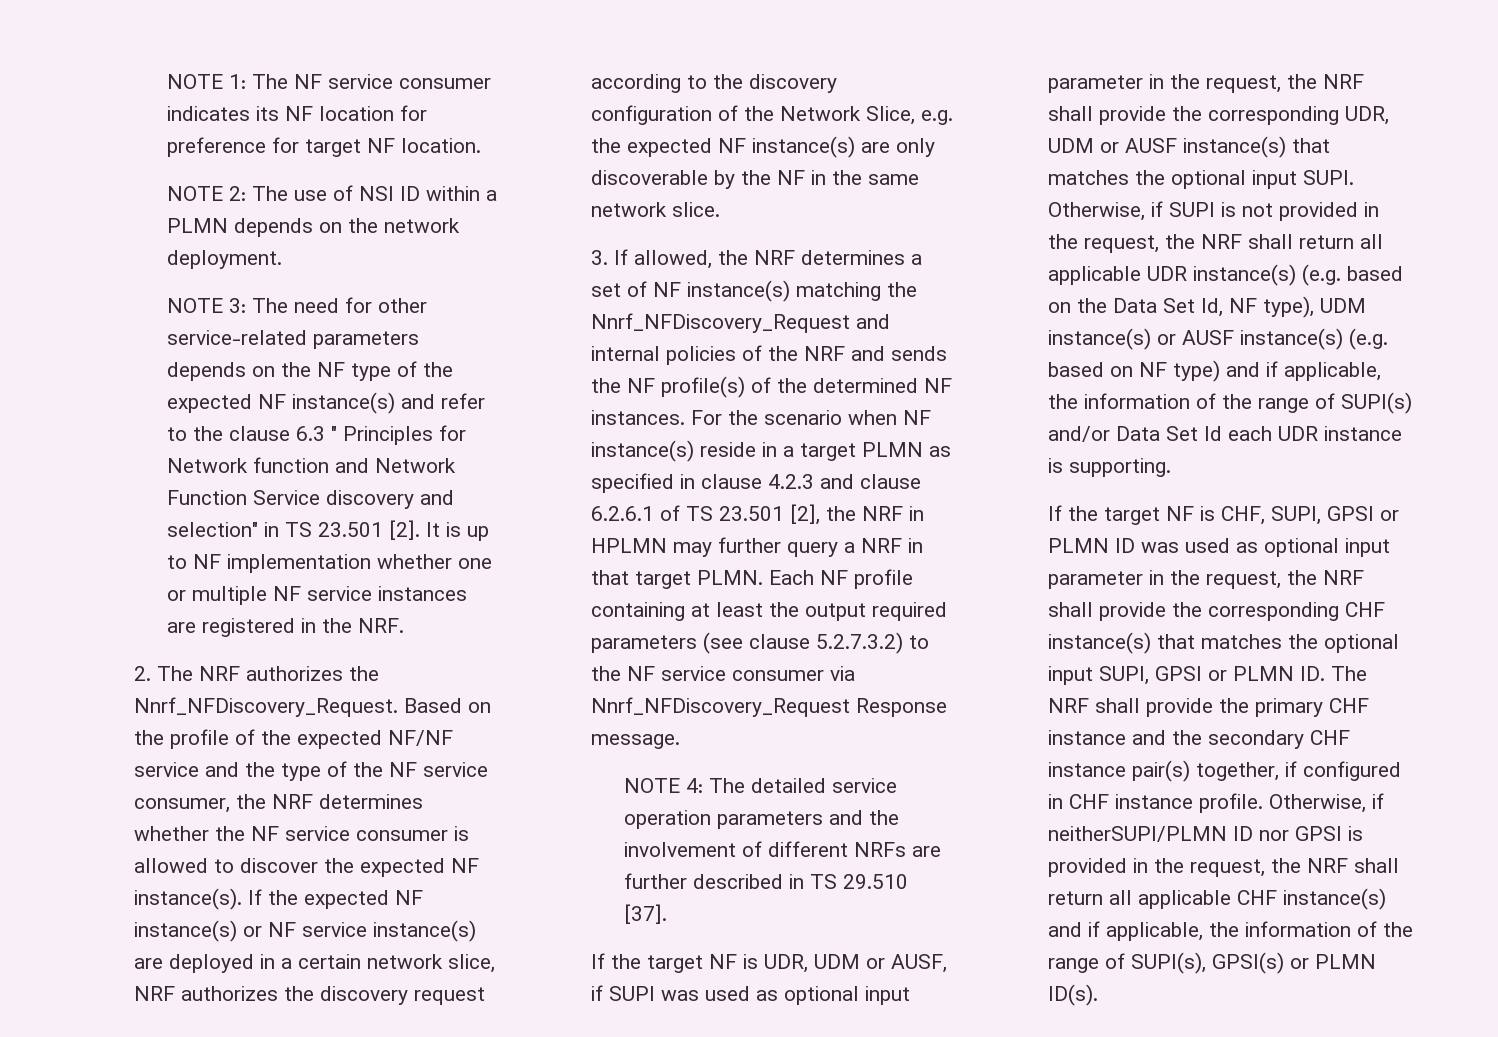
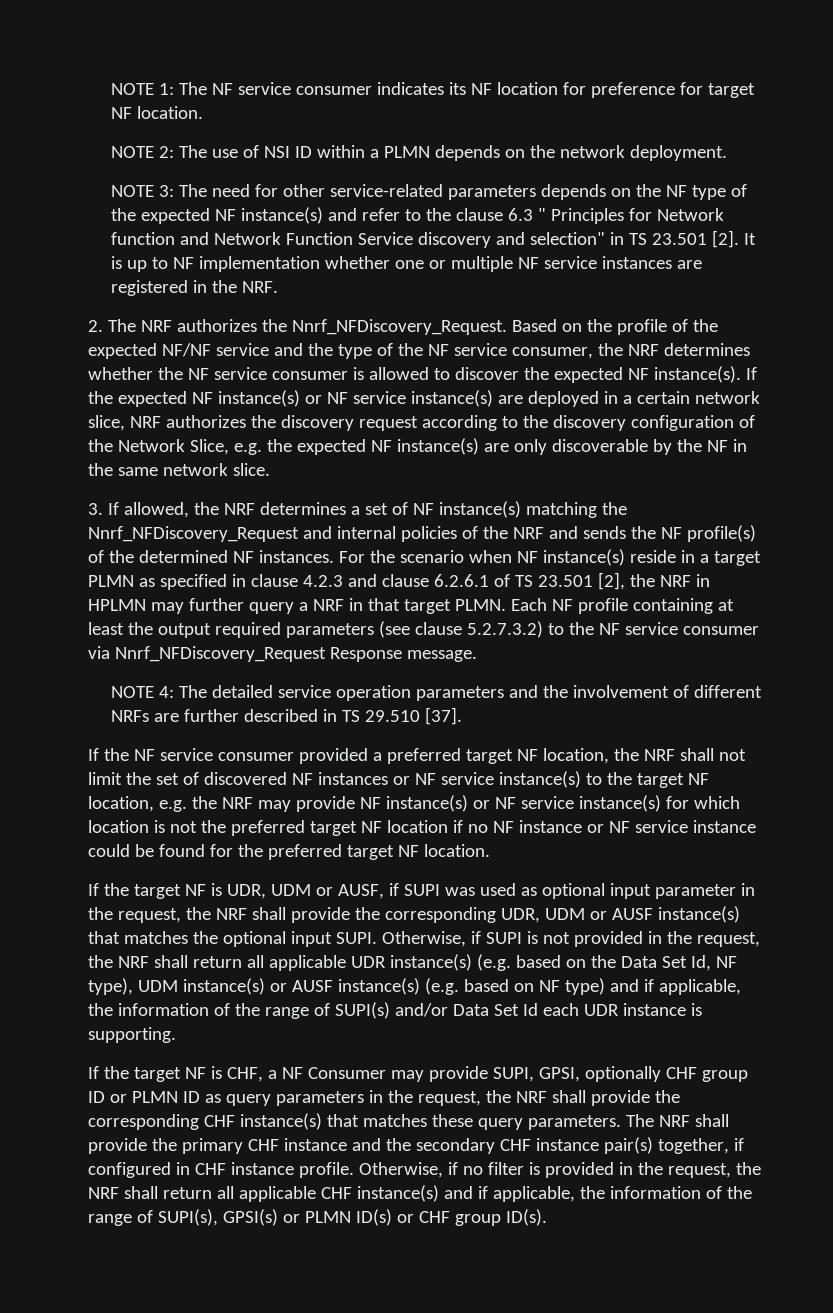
(668, 914) none -> [88,748,747,764] [88,771,710,788] [88,795,741,812] [88,820,757,836] [88,844,491,860] // If the NF service consumer provided a preferred target NF location, the NRF shall not limit the set of discovered NF instances or NF service instance(s) to the target NF location, e.g. the NRF may provide NF instance(s) or NF service instance(s) for which location is not the preferred target NF location if no NF instance or NF service instance could be found for the preferred target NF location.
[1271,506,1400,525] [1048,538,1391,557] [1048,571,1144,589] SUPI, GPSI or PLMN ID was used as optional input parameter -> [268,1066,749,1082] [88,1091,365,1106] a NF Consumer may provide SUPI, GPSI, optionally CHF group ID or PLMN ID as query parameters
[1288,634,1400,653] [1048,666,1326,685] the optional input SUPI, GPSI or PLMN ID. -> [432,1114,622,1130] these query parameters.
[1048,826,1343,842] neitherSUPI/PLMN ID nor GPSI -> [463,1162,525,1175] no filter
(1377, 961) none -> [356,1209,502,1226] ID(s) or CHF group

